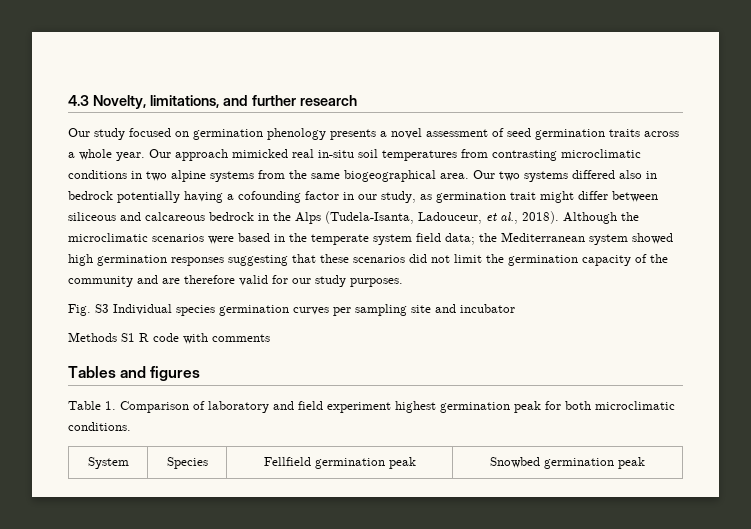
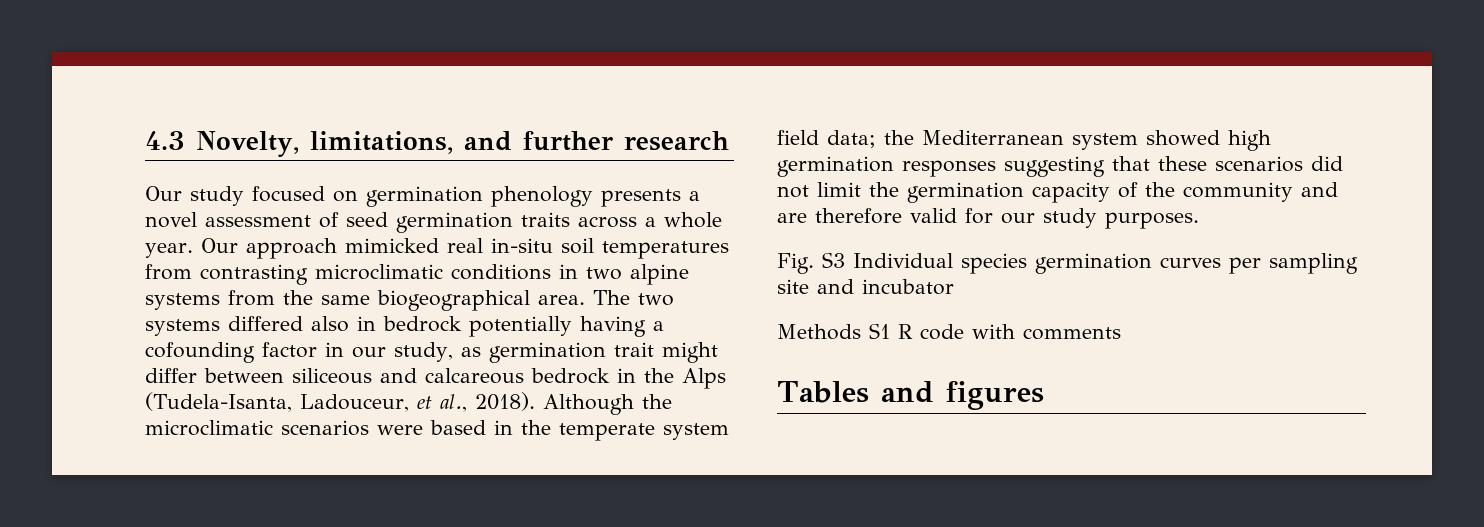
[473,170,495,179] Our -> [593,290,630,305] The
[68,401,675,413] [68,422,131,431] [87,457,129,469] [166,457,208,469] [263,457,416,469] [490,457,646,469] // Table 1. Comparison of laboratory and field experiment highest germination peak for both microclimatic conditions. // System | Species | Fellfield germination peak | Snowbed germination peak -> (1044, 395) none

